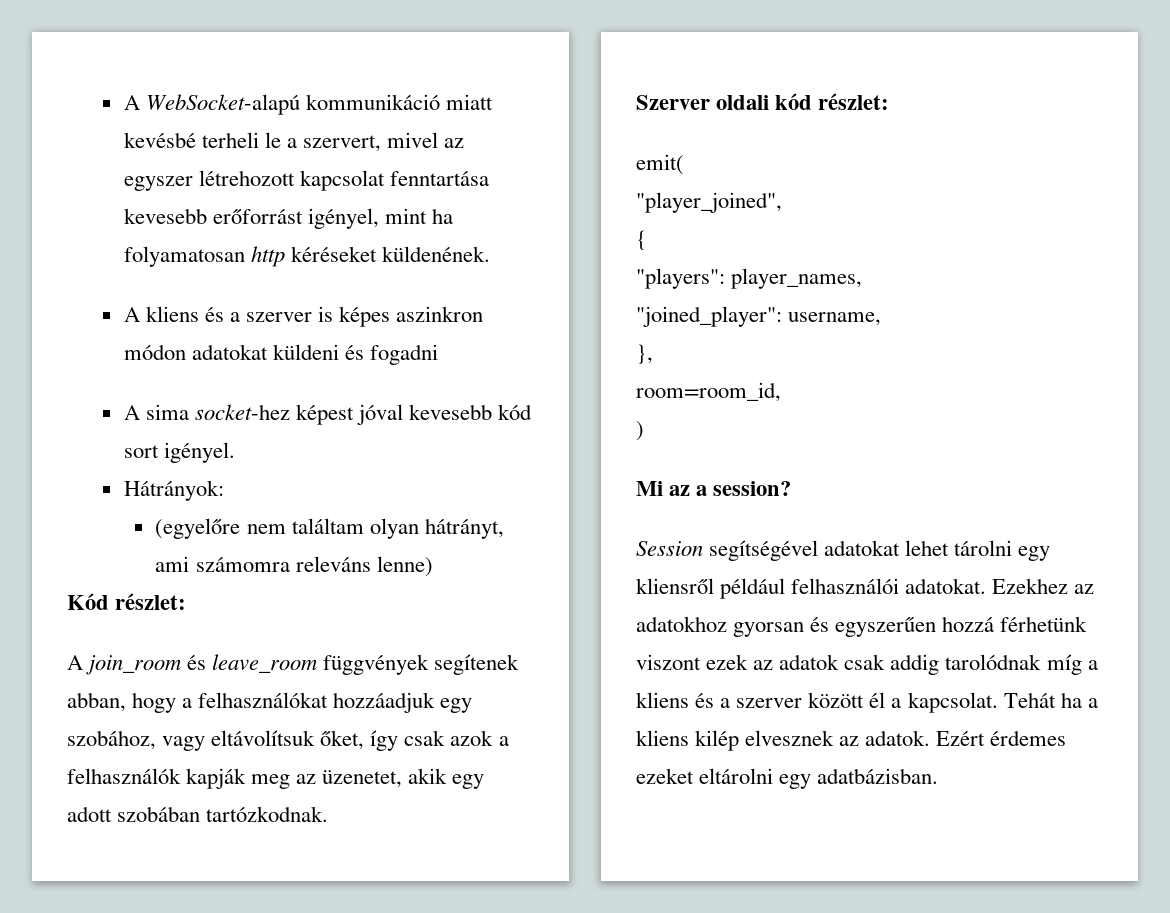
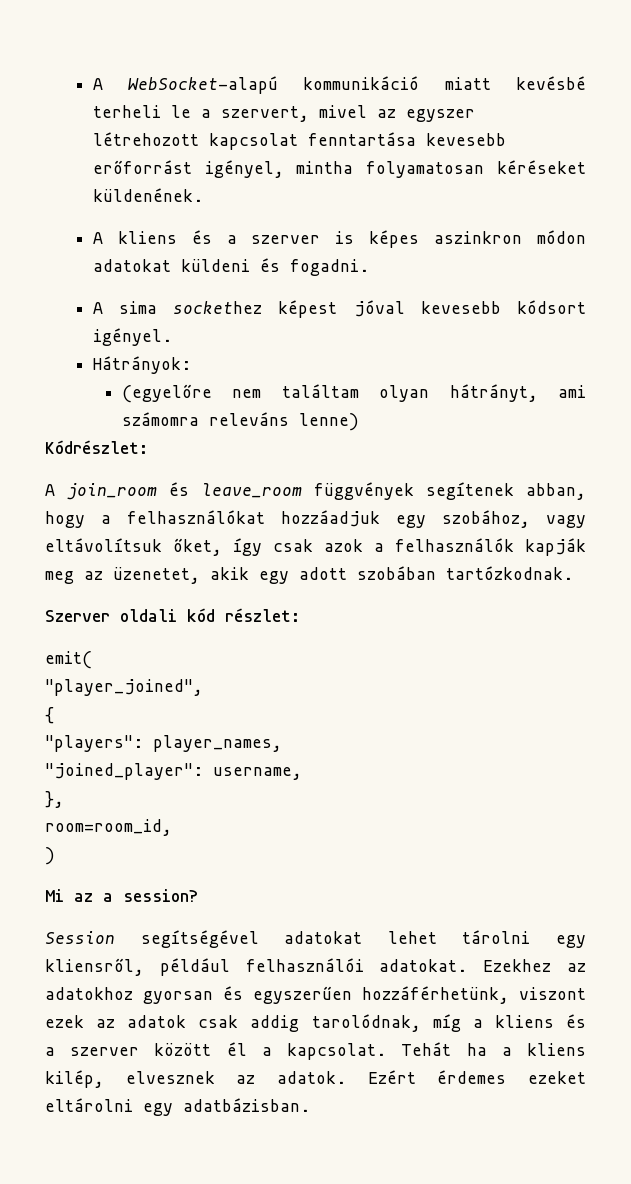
[384,208,453,224] [123,246,285,267] mint ha folyamatosan http -> [296,161,485,178] mintha folyamatosan
[369,344,438,365] fogadni -> [289,259,369,276] fogadni.
[194,404,290,420] socket-hez -> [173,301,263,314] sockethez
[498,404,533,420] [123,445,159,458] kód sort -> [517,300,586,314] kódsort
[67,593,187,610] Kód részlet: -> [45,440,148,454] Kódrészlet:
[636,578,714,594] kliensről -> [45,958,144,976] kliensről,
[942,616,1088,632] hozzá férhetünk -> [362,986,509,1004] hozzáférhetünk,
[945,654,1042,670] tarolódnak -> [311,1014,421,1032] tarolódnak,
[695,730,740,751] kilép -> [45,1070,104,1088] kilép,

